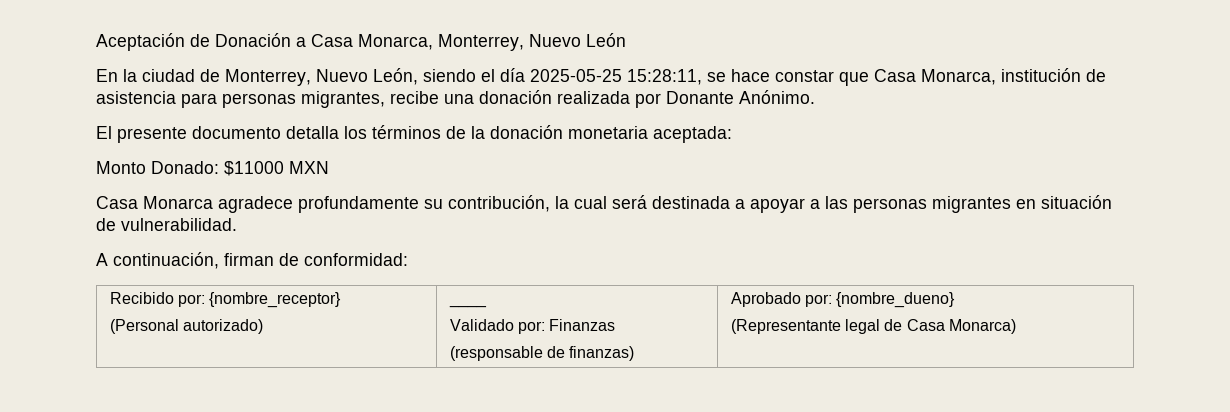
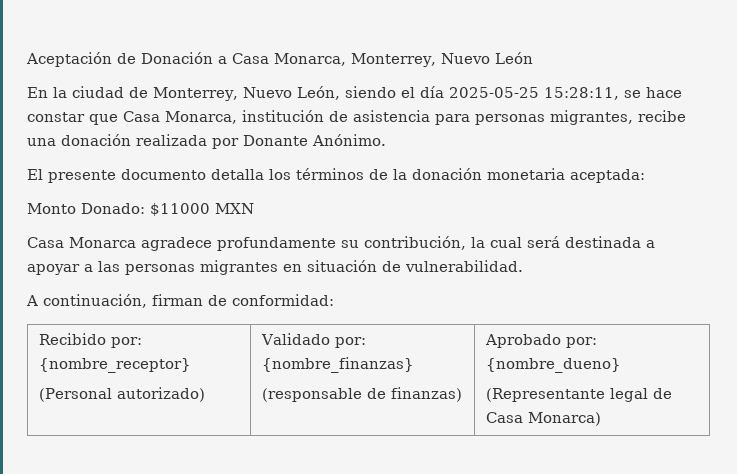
[448,304,487,308] ____ // -> (205, 394) none
[549,319,616,331] Finanzas -> [261,357,414,373] {nombre_finanzas}

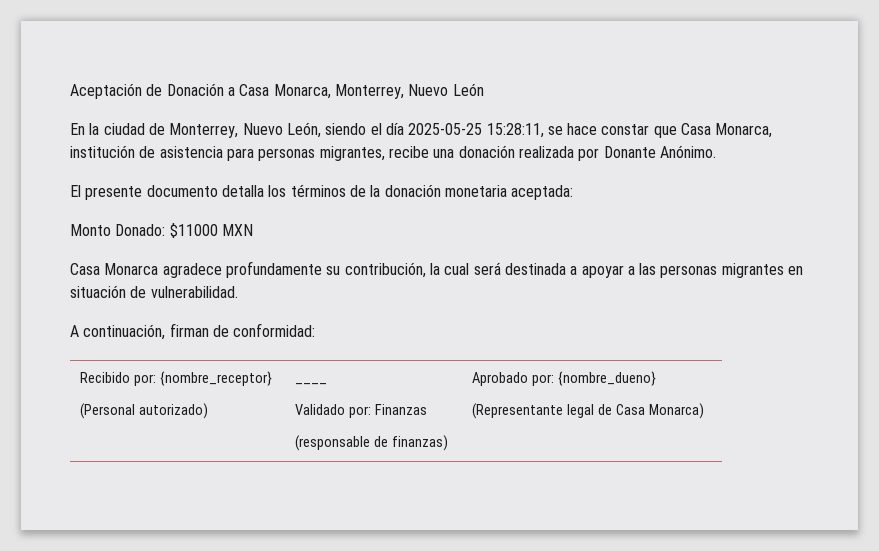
(205, 394) none -> [295,383,328,385] ____ //
[261,357,414,373] {nombre_finanzas} -> [375,404,428,415] Finanzas

